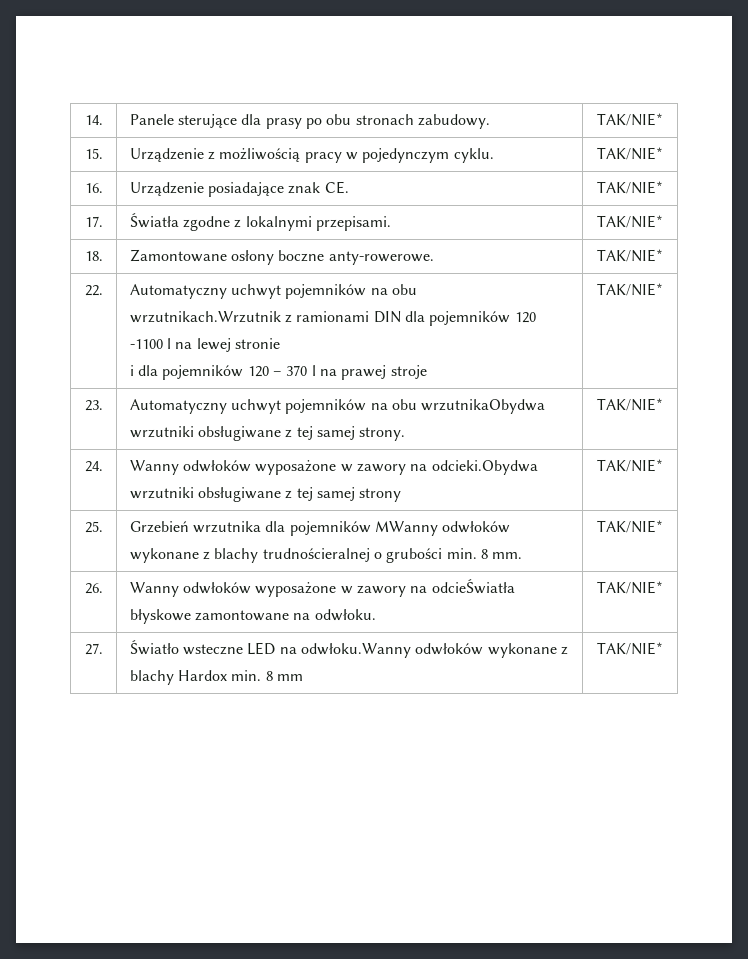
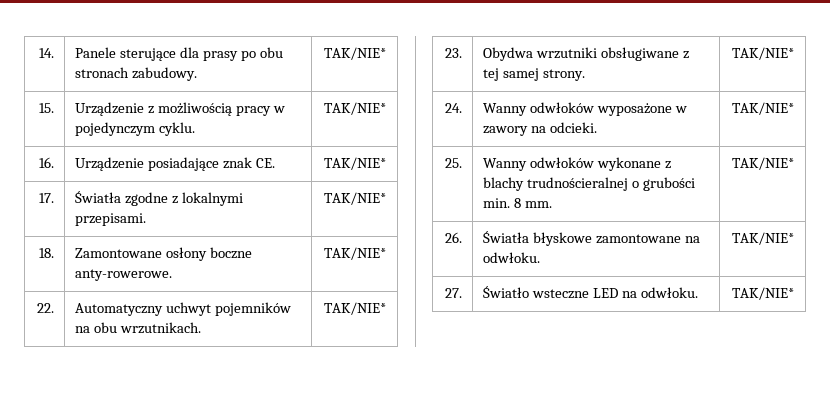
[129,311,536,326] [129,338,280,352] [129,365,427,380] [597,283,663,296] [85,400,104,411] [129,399,546,414] wrzutnikach.Wrzutnik z ramionami DIN dla pojemników 120 -1100 l na lewej stronie // i dla pojemników 120 – 370 l na prawej stroje | TAK/NIE* // 23. | Automatyczny uchwyt pojemników na obu wrzutnikaObydwa -> [120,322,202,334] [323,302,386,315] [444,48,462,58] [483,47,534,61] wrzutnikach. | TAK/NIE* // 23. | Obydwa
[431,460,538,475] [129,487,402,502] [597,459,663,472] [85,521,104,533] [129,521,438,536] odcieki.Obydwa wrzutniki obsługiwane z tej samej strony | TAK/NIE* // 25. | Grzebień wrzutnika dla pojemników MWanny -> [550,122,598,133] [731,102,794,115] [444,158,462,168] [483,158,528,171] odcieki. | TAK/NIE* // 25. | Wanny
[129,579,515,597] Wanny odwłoków wyposażone w zawory na odcieŚwiatła -> [483,231,530,243] Światła
[300,643,568,658] [129,670,303,685] odwłoku.Wanny odwłoków wykonane z blachy Hardox min. 8 mm -> [641,287,699,298] odwłoku.

